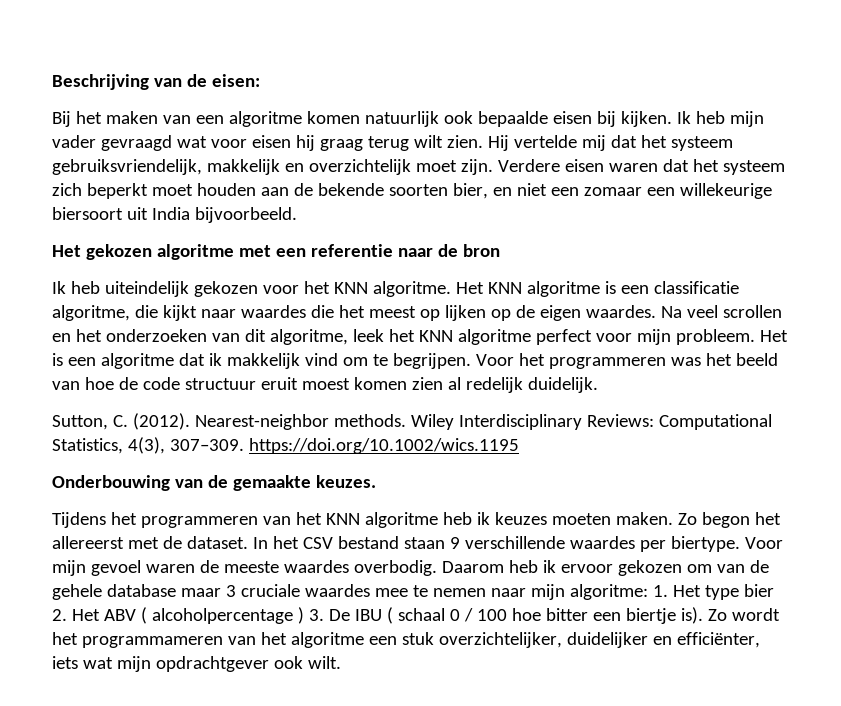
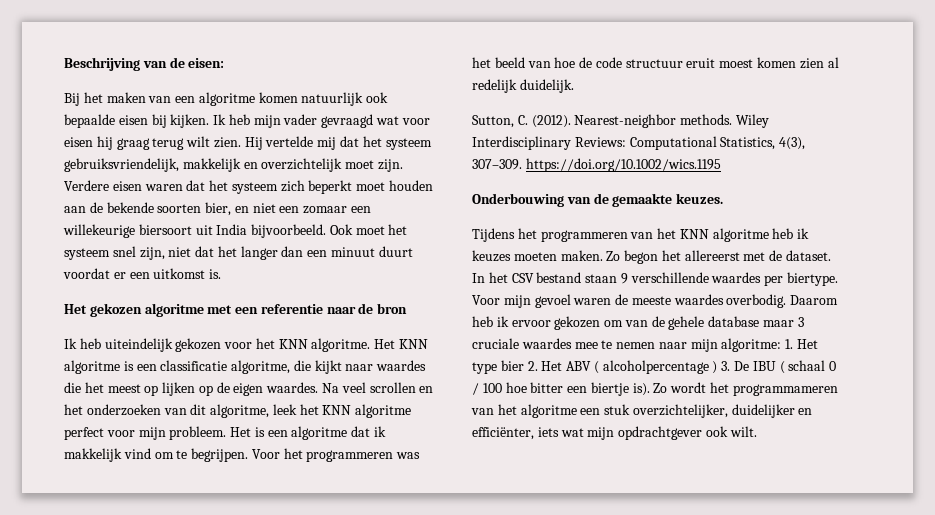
(297, 215) none -> [329,224,408,235] [64,246,413,260] [63,268,222,279] Ook moet het systeem snel zijn, niet dat het langer dan een minuut duurt voordat er een uitkomst is.

